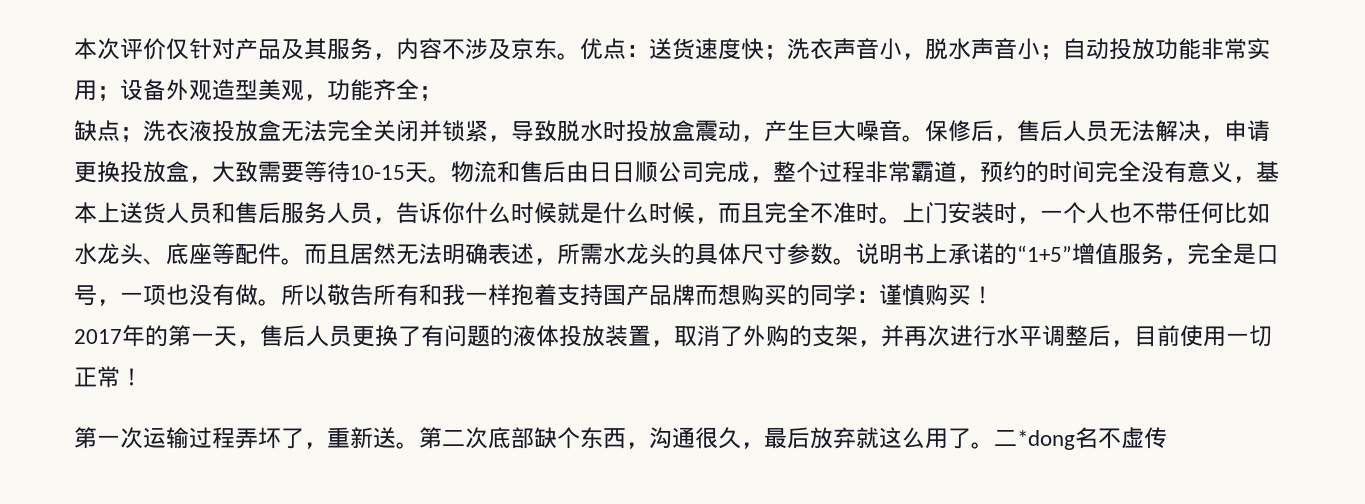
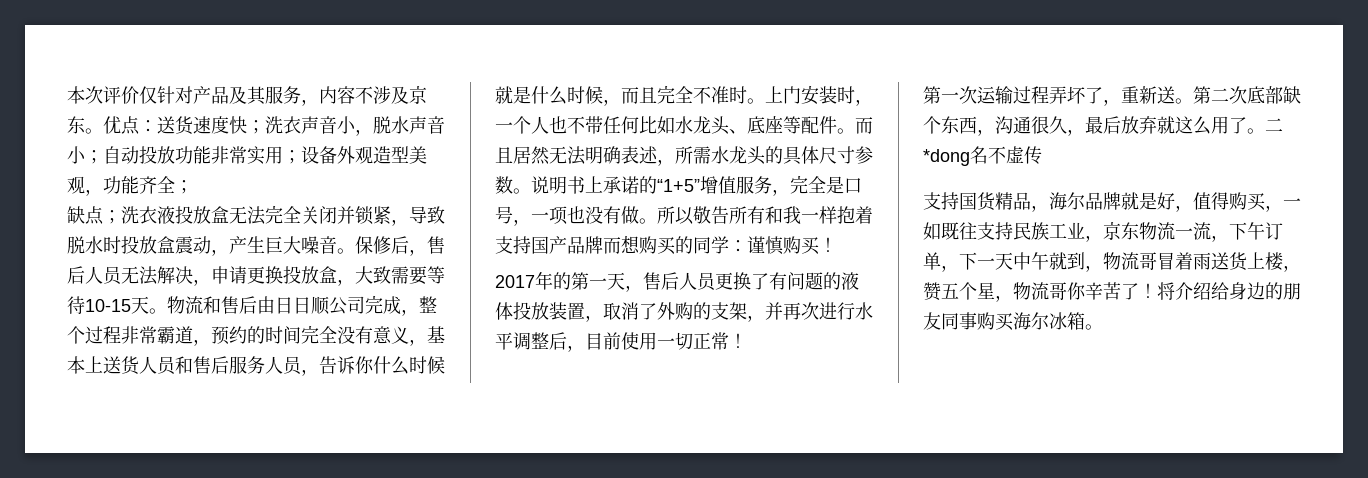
(1167, 438) none -> [923,192,1301,212] [923,222,1283,242] [923,252,1301,272] [923,282,1301,302] [923,312,1103,331] // 支持国货精品，海尔品牌就是好，值得购买，一如既往支持民族工业，京东物流一流，下午订单，下一天中午就到，物流哥冒着雨送货上楼，赞五个星，物流哥你辛苦了！将介绍给身边的朋友同事购买海尔冰箱。

